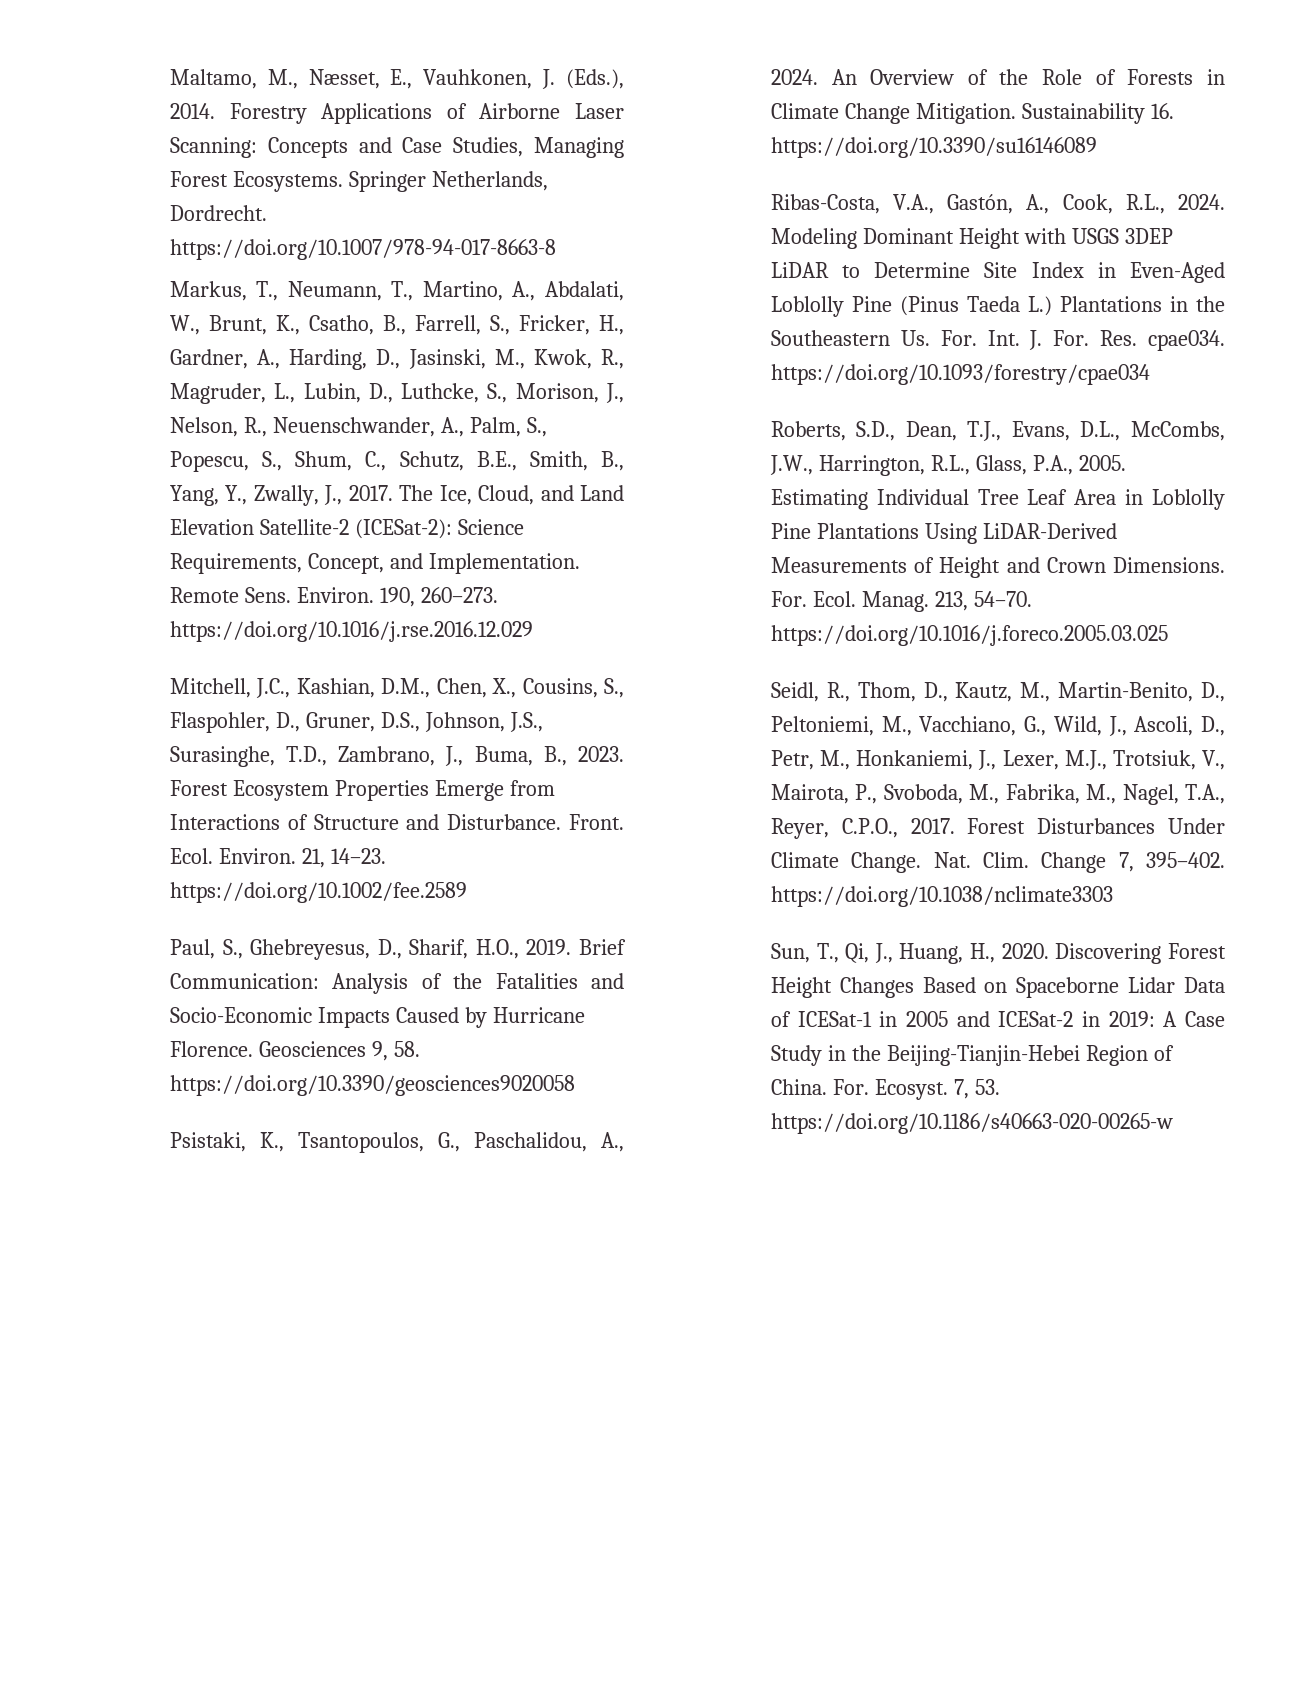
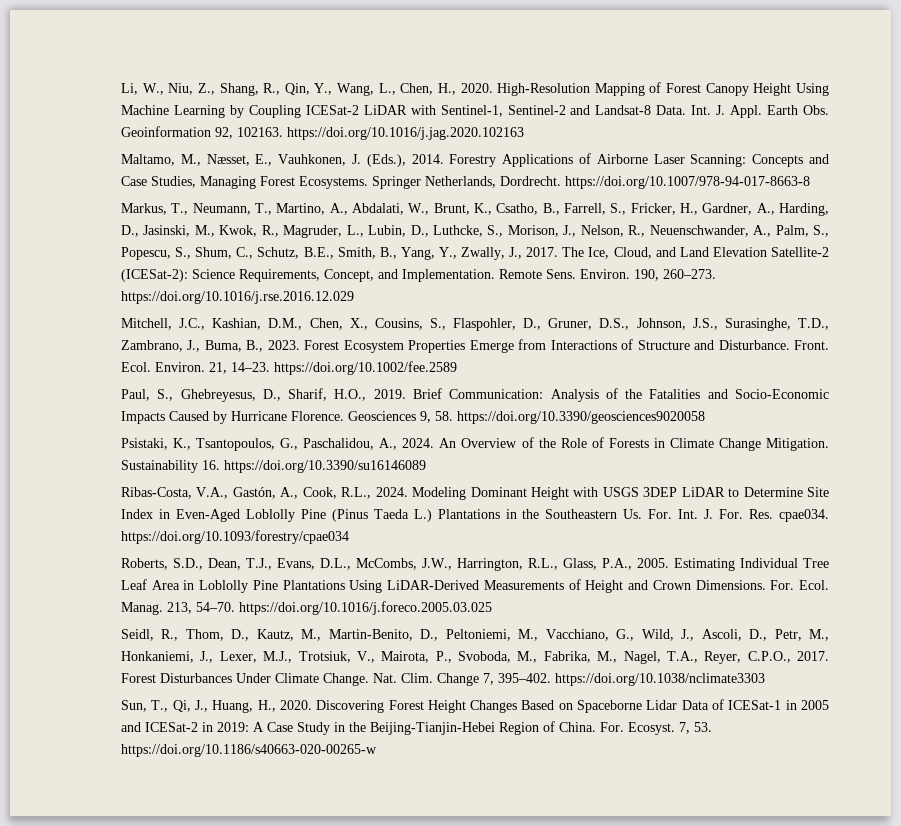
(169, 79) none -> [121,82,829,96] [121,105,829,118] [121,126,525,140] Li, W., Niu, Z., Shang, R., Qin, Y., Wang, L., Chen, H., 2020. High-Resolution Mapping of Forest Canopy Height Using Machine Learning by Coupling ICESat-2 LiDAR with Sentinel-1, Sentinel-2 and Landsat-8 Data. Int. J. Appl. Earth Obs. Geoinformation 92, 102163. https://doi.org/10.1016/j.jag.2020.102163 //

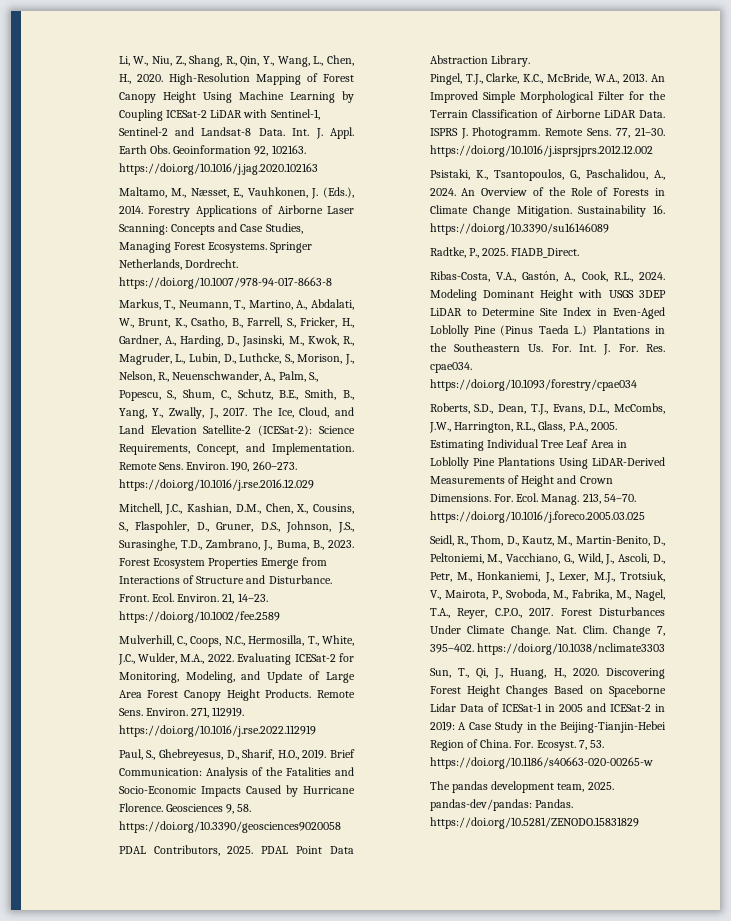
(458, 368) none -> [118,635,354,647] [117,653,354,665] [118,671,355,683] [118,689,355,701] [118,707,245,718] [118,725,316,737] // Mulverhill, C., Coops, N.C., Hermosilla, T., White, J.C., Wulder, M.A., 2022. Evaluating ICESat-2 for Monitoring, Modeling, and Update of Large Area Forest Canopy Height Products. Remote Sens. Environ. 271, 112919. https://doi.org/10.1016/j.rse.2022.112919
(706, 417) none -> [118,845,355,856] [429,55,530,67] [429,73,665,85] [429,91,666,103] [429,109,665,118] [429,127,665,139] [429,145,653,157] // PDAL Contributors, 2025. PDAL Point Data Abstraction Library. // Pingel, T.J., Clarke, K.C., McBride, W.A., 2013. An Improved Simple Morphological Filter for the Terrain Classification of Airborne LiDAR Data. ISPRS J. Photogramm. Remote Sens. 77, 21–30. https://doi.org/10.1016/j.isprsjprs.2012.12.002
(427, 466) none -> [429,247,580,258] // Radtke, P., 2025. FIADB_Direct.
(378, 750) none -> [429,781,614,793] [429,799,573,811] [429,817,639,829] // The pandas development team, 2025. pandas-dev/pandas: Pandas. https://doi.org/10.5281/ZENODO.15831829

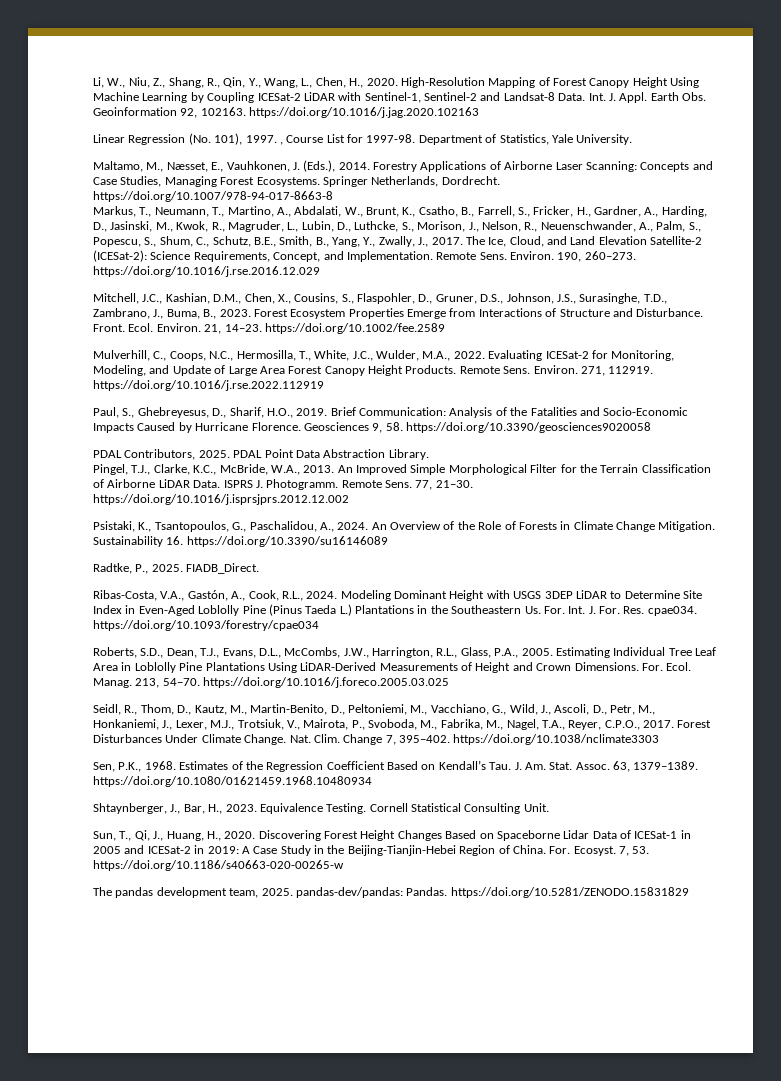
(318, 169) none -> [93,133,633,145] // Linear Regression (No. 101), 1997. , Course List for 1997-98. Department of Statistics, Yale University.
(665, 649) none -> [93,760,699,772] [93,776,373,787] [93,803,549,814] // Sen, P.K., 1968. Estimates of the Regression Coefficient Based on Kendall’s Tau. J. Am. Stat. Assoc. 63, 1379–1389. https://doi.org/10.1080/01621459.1968.10480934 // Shtaynberger, J., Bar, H., 2023. Equivalence Testing. Cornell Statistical Consulting Unit.

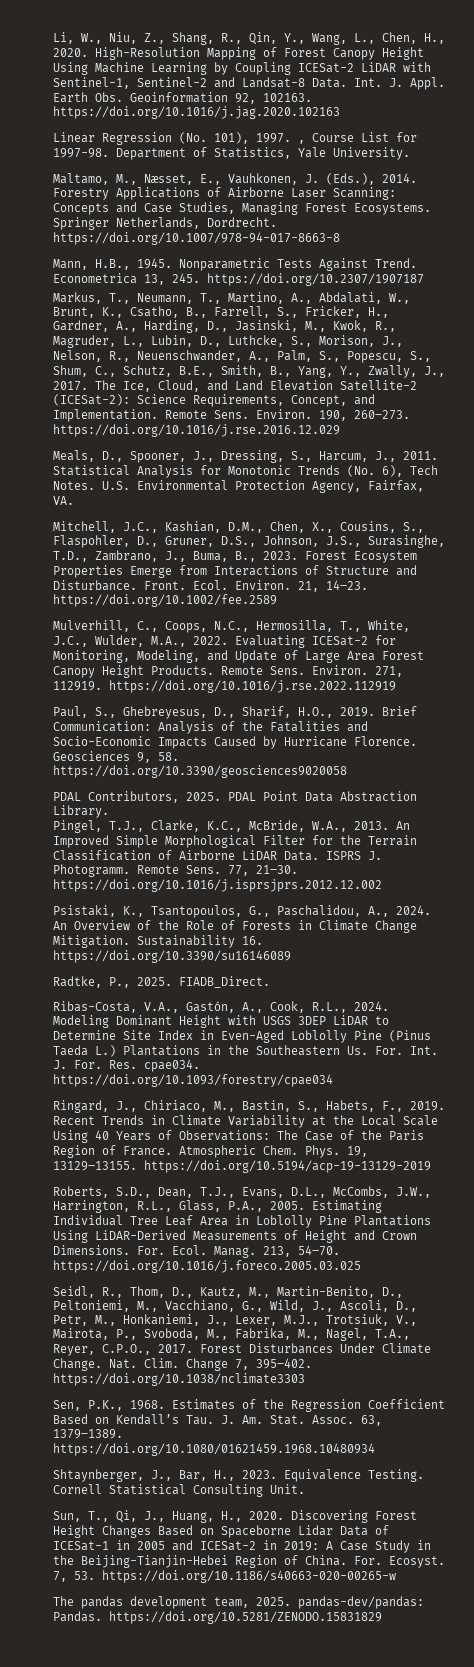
(334, 196) none -> [52,258,417,271] [52,273,424,286] // Mann, H.B., 1945. Nonparametric Tests Against Trend. Econometrica 13, 245. https://doi.org/10.2307/1907187
(321, 271) none -> [52,450,438,463] [52,465,438,478] [52,480,424,493] [52,496,74,505] // Meals, D., Spooner, J., Dressing, S., Harcum, J., 2011. Statistical Analysis for Monotonic Trends (No. 6), Tech Notes. U.S. Environmental Protection Agency, Fairfax, VA.
(320, 625) none -> [52,1100,445,1113] [52,1115,438,1128] [52,1130,424,1143] [52,1145,368,1158] [52,1160,431,1173] // Ringard, J., Chiriaco, M., Bastin, S., Habets, F., 2019. Recent Trends in Climate Variability at the Local Scale Using 40 Years of Observations: The Case of the Paris Region of France. Atmospheric Chem. Phys. 19, 13129–13155. https://doi.org/10.5194/acp-19-13129-2019

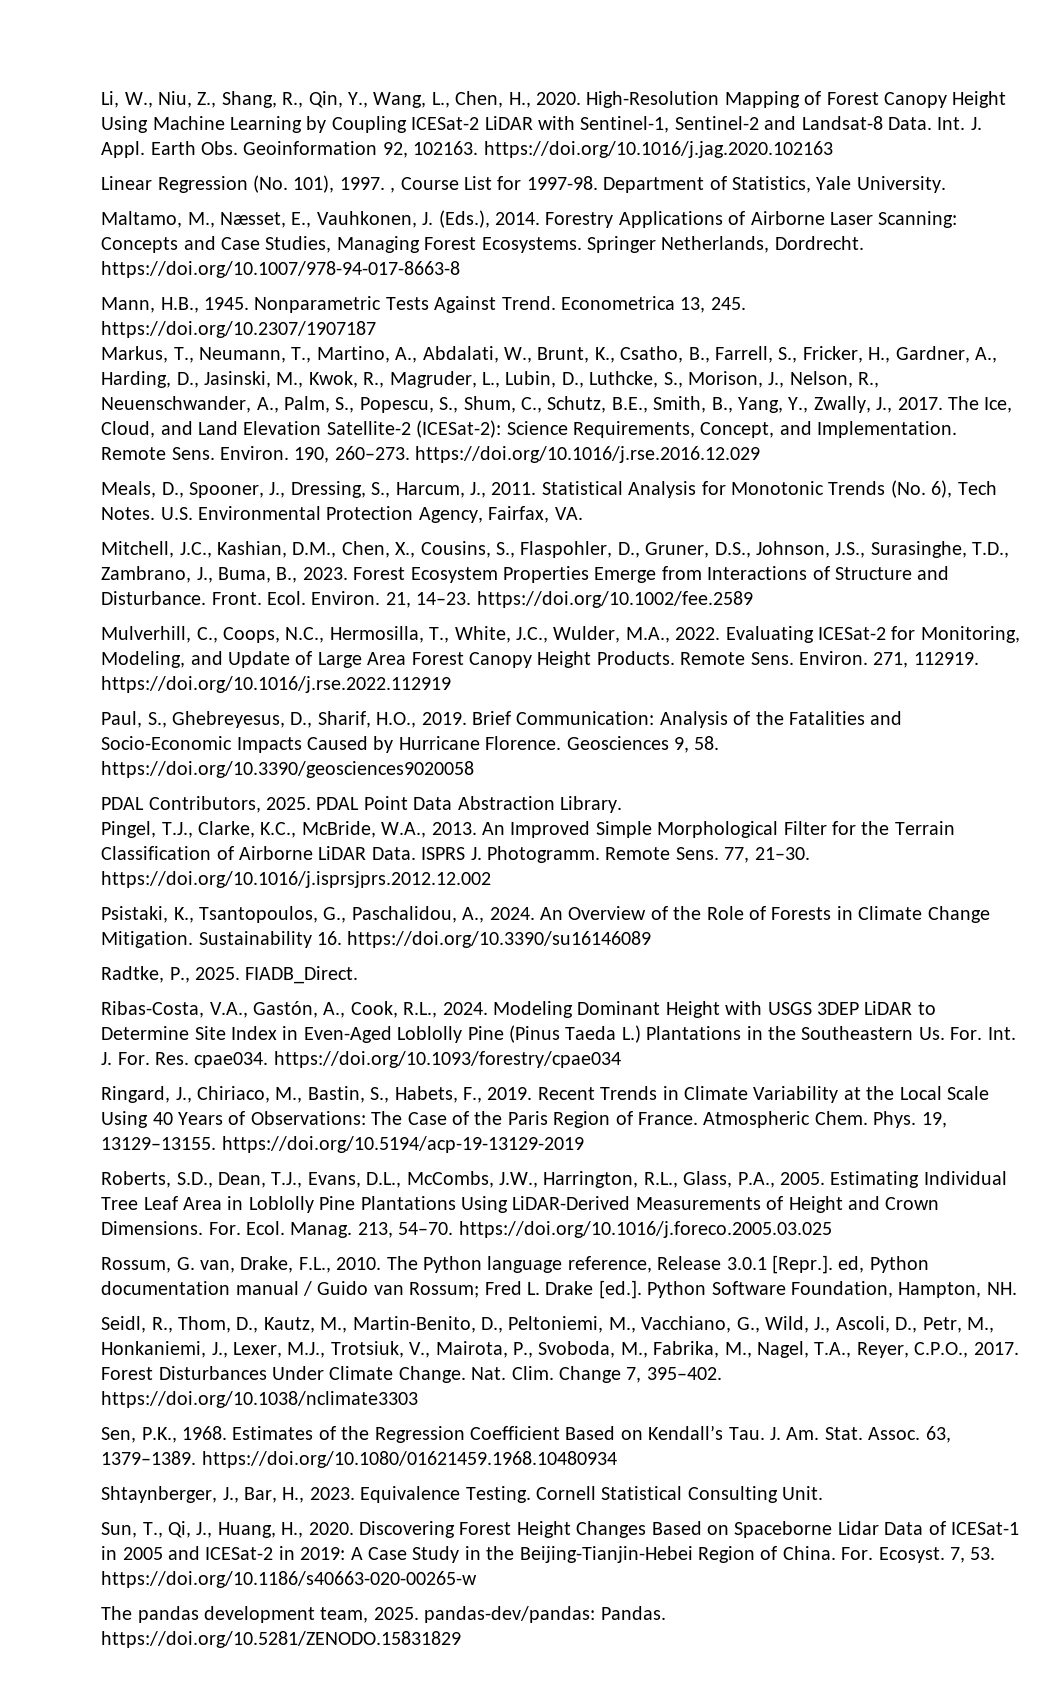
(361, 1266) none -> [101,1255,929,1274] [101,1280,1017,1299] // Rossum, G. van, Drake, F.L., 2010. The Python language reference, Release 3.0.1 [Repr.]. ed, Python documentation manual / Guido van Rossum; Fred L. Drake [ed.]. Python Software Foundation, Hampton, NH.

